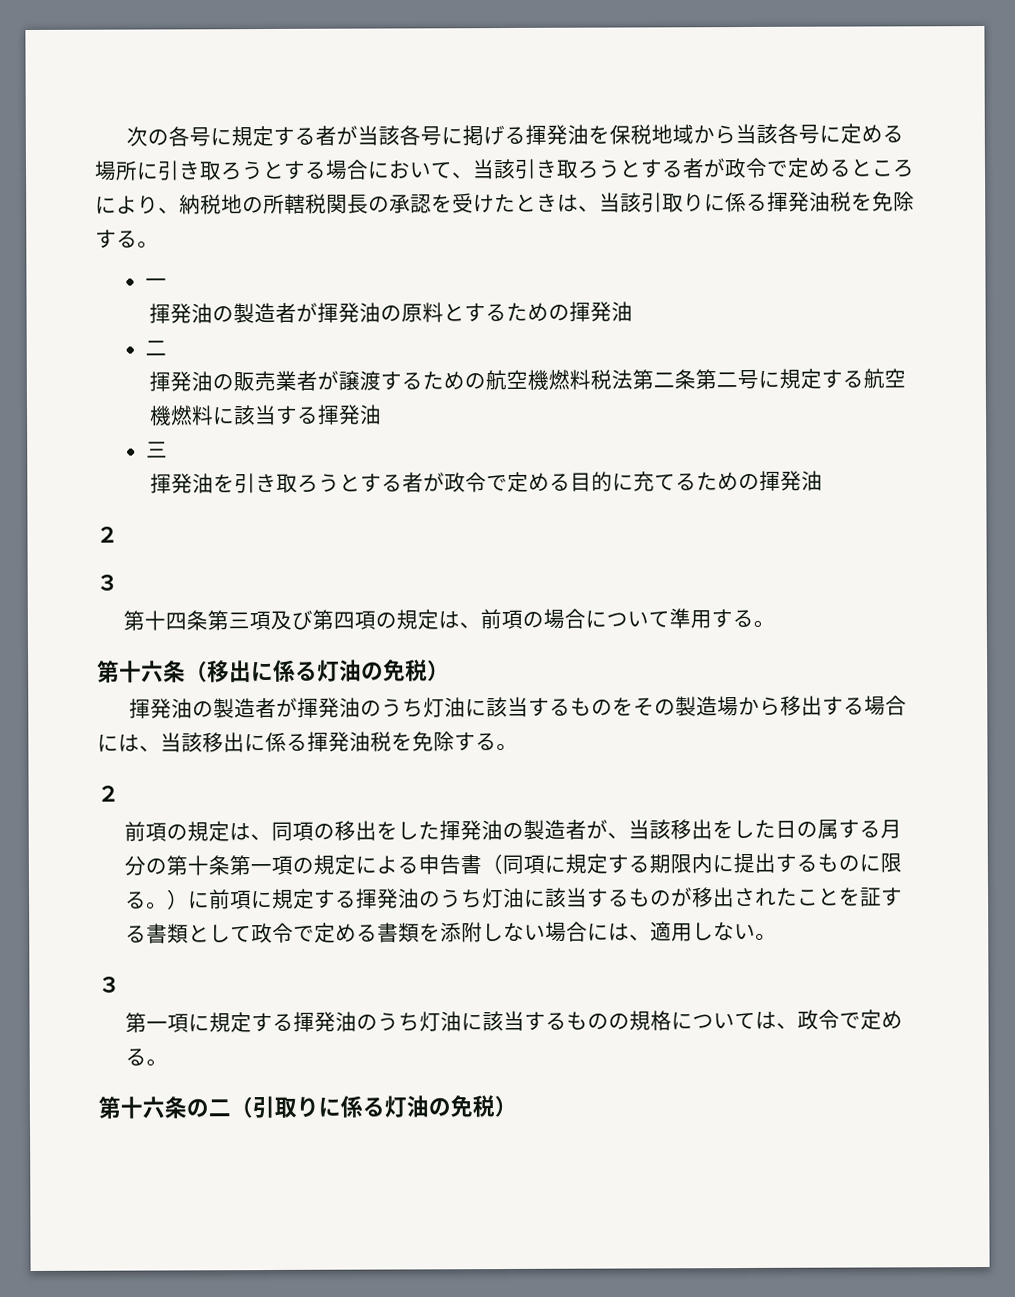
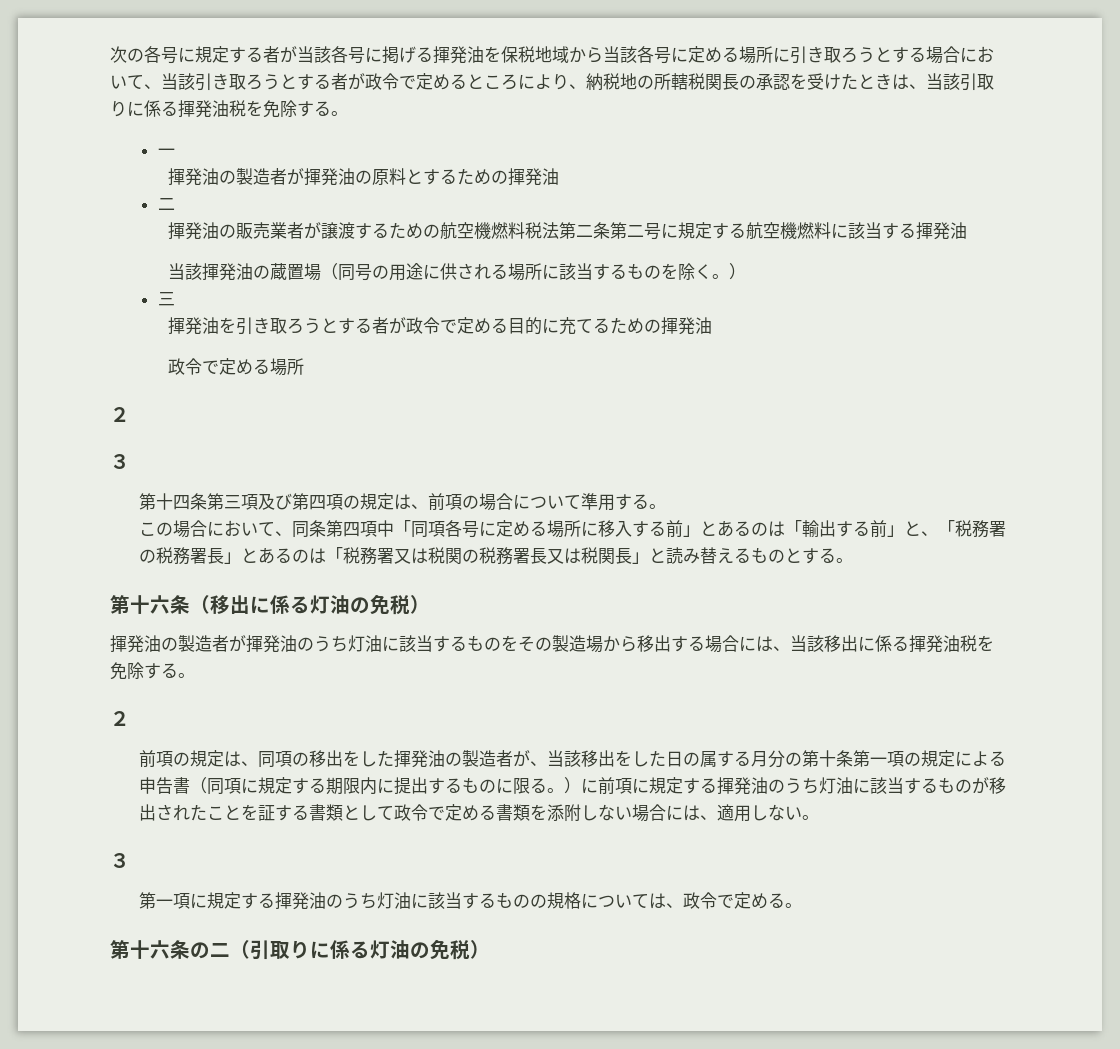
(382, 414) none -> [167,263,746,281] // 当該揮発油の蔵置場（同号の用途に供される場所に該当するものを除く。）
(823, 480) none -> [167,358,304,376] // 政令で定める場所
(775, 623) none -> [138,520,1006,538] [138,547,853,565] // この場合において、同条第四項中「同項各号に定める場所に移入する前」とあるのは「輸出する前」と、「税務署の税務署長」とあるのは「税務署又は税関の税務署長又は税関長」と読み替えるものとする。

